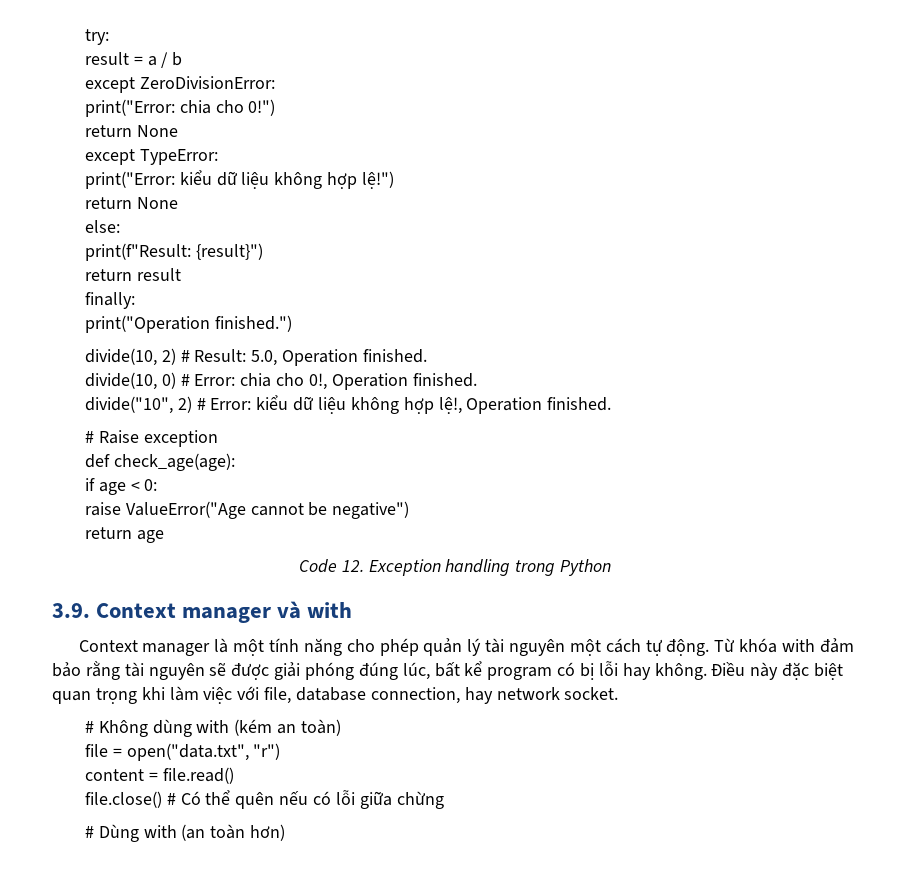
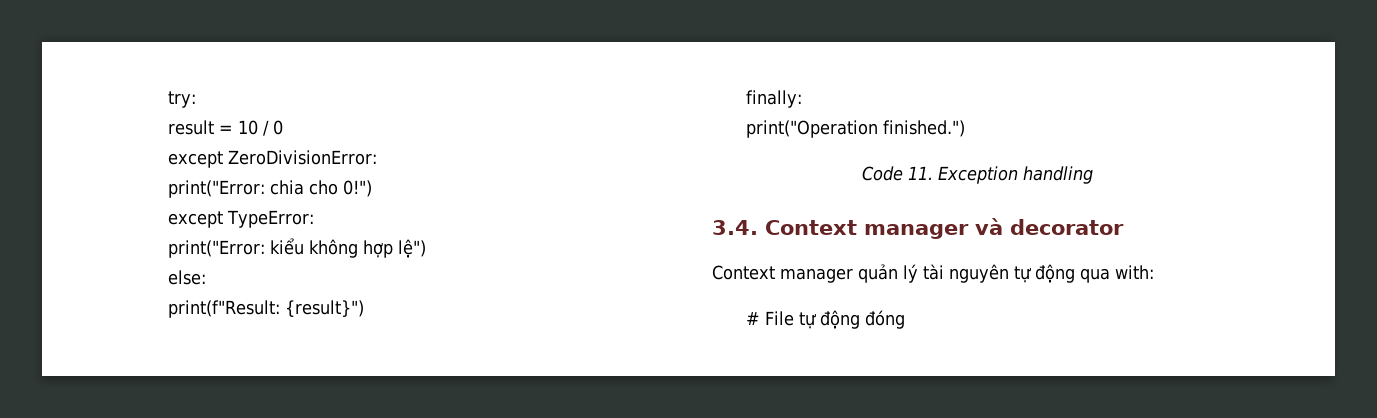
[147,52,183,68] a / b -> [237,120,283,136] 10 / 0
[84,125,178,137] // return None -> (372, 188) none
[216,171,395,189] [84,197,178,209] dữ liệu không hợp lệ!") // return None -> [308,239,426,258] không hợp lệ")
[84,268,181,281] // return result -> (364, 308) none
[84,348,428,366] [84,372,477,390] [84,395,612,414] [84,430,218,447] [84,453,235,471] [84,478,158,495] [84,501,410,519] [84,527,164,543] // divide(10, 2) # Result: 5.0, Operation finished. // divide(10, 0) # Error: chia cho 0!, Operation finished. // divide("10", 2) # Error: kiểu dữ liệu không hợp lệ!, Operation finished. // # Raise exception // def check_age(age): // if age < 0: // raise ValueError("Age cannot be negative") // return age -> (965, 128) none
[341,560,364,572] 12. -> [908,166,933,180] 11.
[515,559,612,576] [52,603,90,618] trong Python // 3.9. -> [712,220,758,235] // 3.4.
[307,602,353,618] [78,638,854,656] [52,661,844,680] [52,686,619,704] [84,719,342,737] [84,743,281,761] [84,767,234,784] [84,790,444,809] [84,824,286,842] with // Context manager là một tính năng cho phép quản lý tài nguyên một cách tự động. Từ khóa with đảm bảo rằng tài nguyên sẽ được giải phóng đúng lúc, bất kể program có bị lỗi hay không. Điều này đặc biệt quan trọng khi làm việc với file, database connection, hay network socket. // # Không dùng with (kém an toàn) // file = open("data.txt", "r") // content = file.read() // file.close() # Có thể quên nếu có lỗi giữa chừng // # Dùng with (an toàn hơn) -> [1010,219,1124,235] [712,264,1154,283] [745,310,905,329] decorator // Context manager quản lý tài nguyên tự động qua with: // # File tự động đóng

